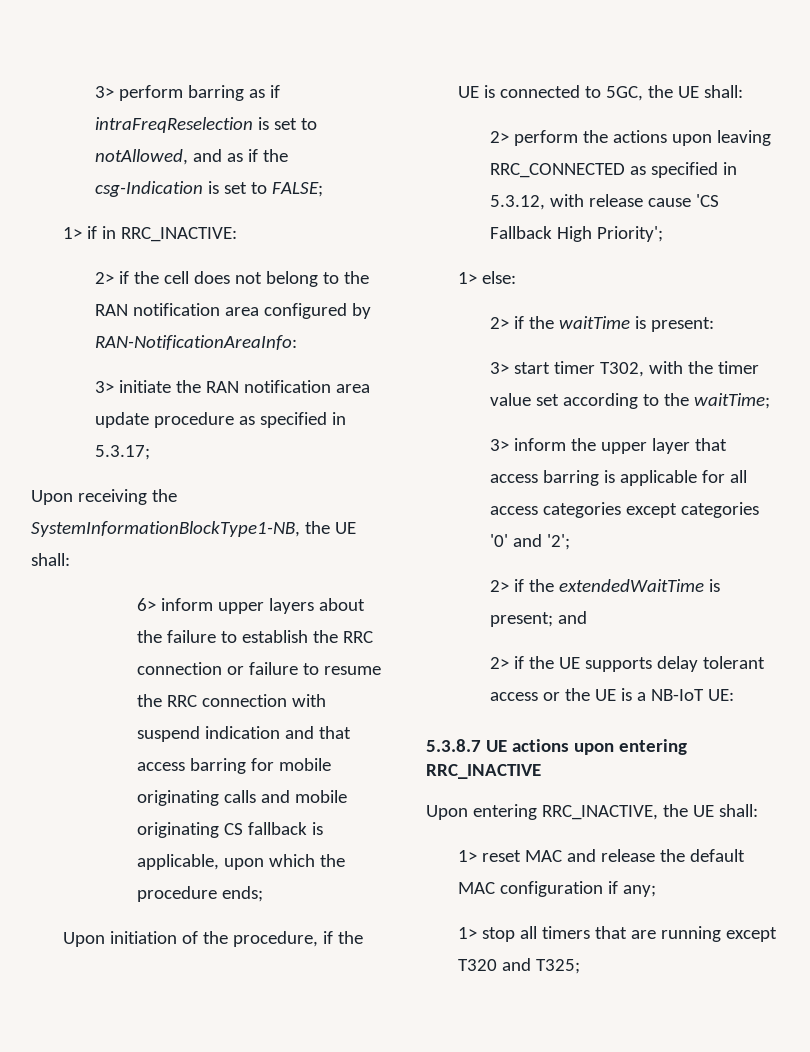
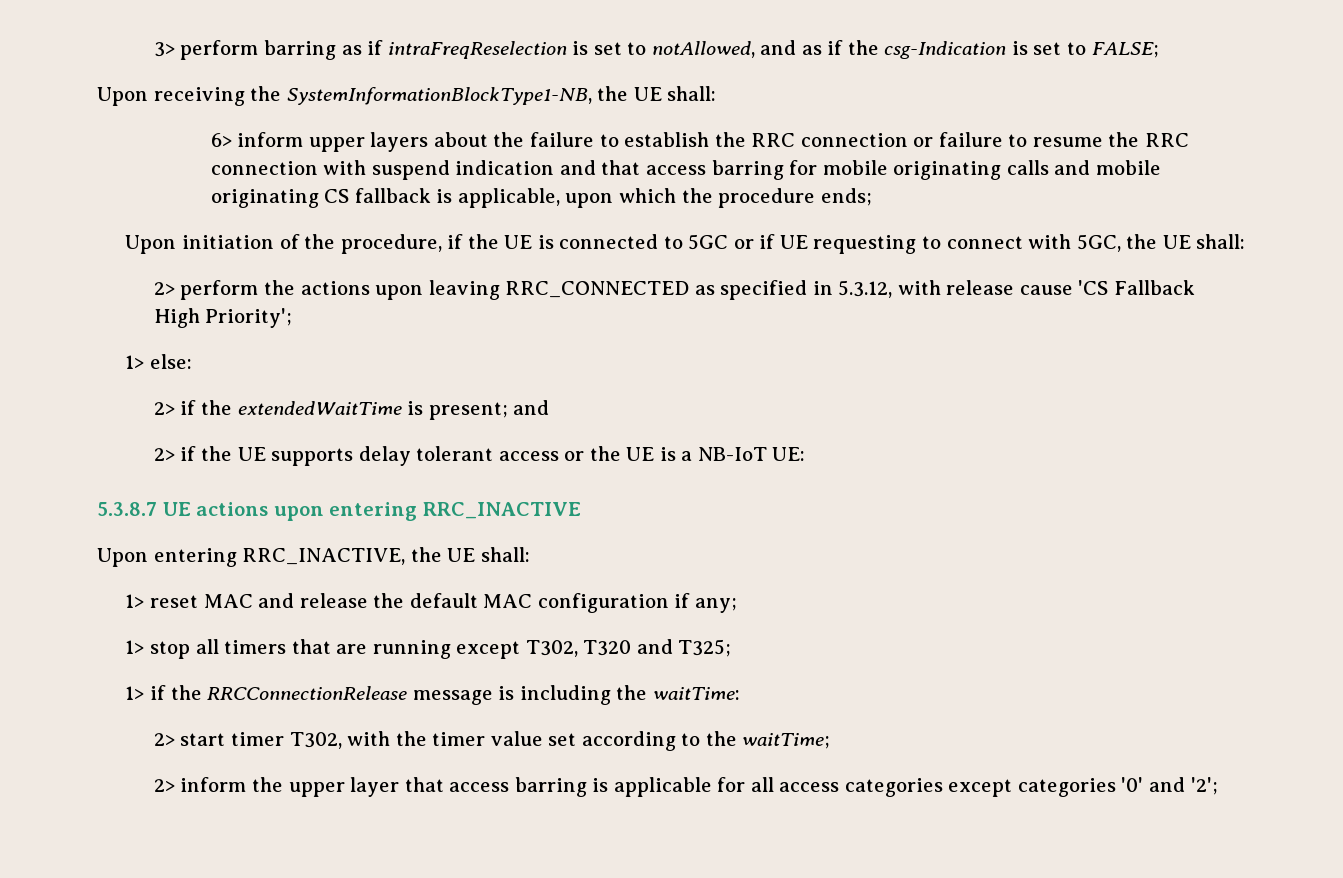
[63,226,238,242] [95,271,370,287] [95,303,372,319] [95,335,298,350] [95,380,371,393] [95,412,347,428] [95,445,151,460] // 1> if in RRC_INACTIVE: // 2> if the cell does not belong to the RAN notification area configured by RAN-NotificationAreaInfo: // 3> initiate the RAN notification area update procedure as specified in 5.3.17; -> (1159, 50) none
(602, 92) none -> [688,234,1072,254] 5GC or if UE requesting to connect with
[490,316,715,332] [490,361,760,377] [490,393,771,409] [490,438,728,454] [490,470,748,486] [490,502,760,518] [490,534,571,550] // 2> if the waitTime is present: // 3> start timer T302, with the timer value set according to the waitTime; // 3> inform the upper layer that access barring is applicable for all access categories except categories '0' and '2'; -> (192, 361) none
(778, 934) none -> [525,640,578,657] T302,
(581, 966) none -> [125,685,740,705] [153,731,831,751] [153,777,1218,797] // 1> if the RRCConnectionRelease message is including the waitTime: // 2> start timer T302, with the timer value set according to the waitTime; // 2> inform the upper layer that access barring is applicable for all access categories except categories '0' and '2';

